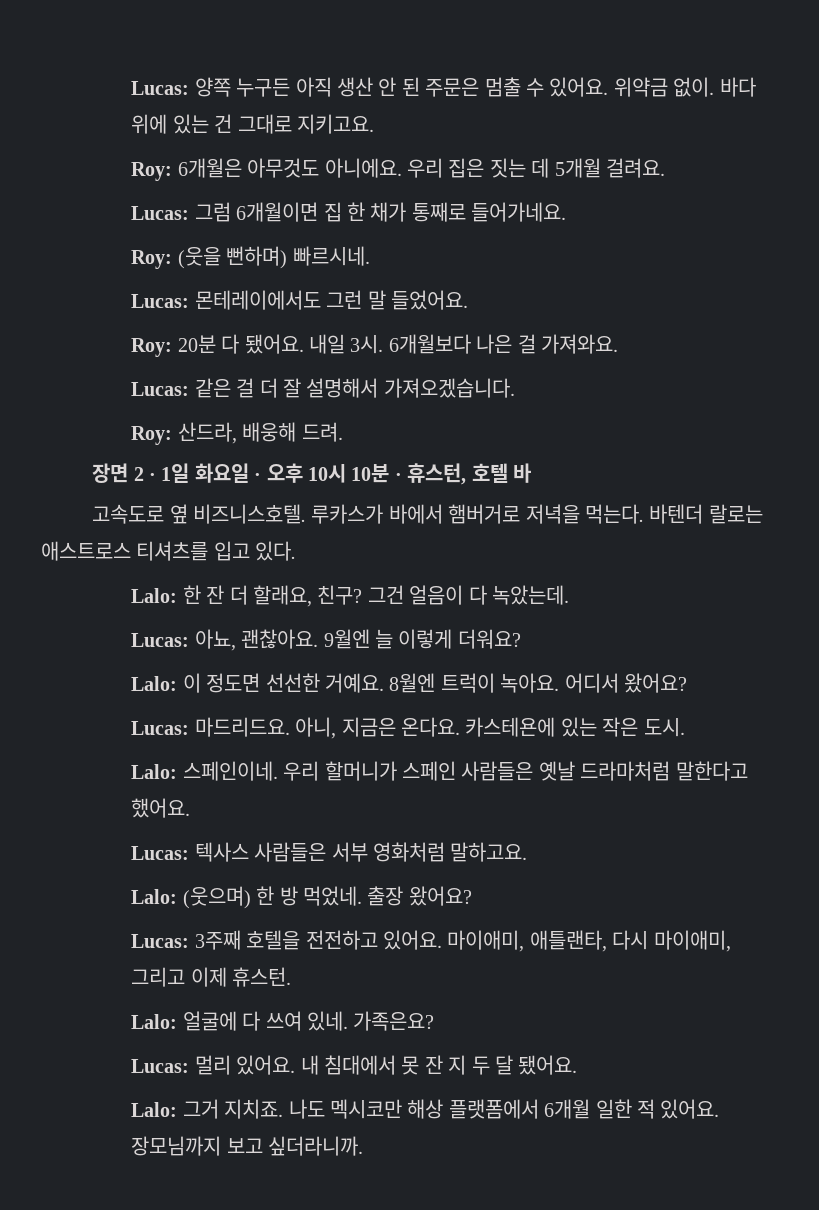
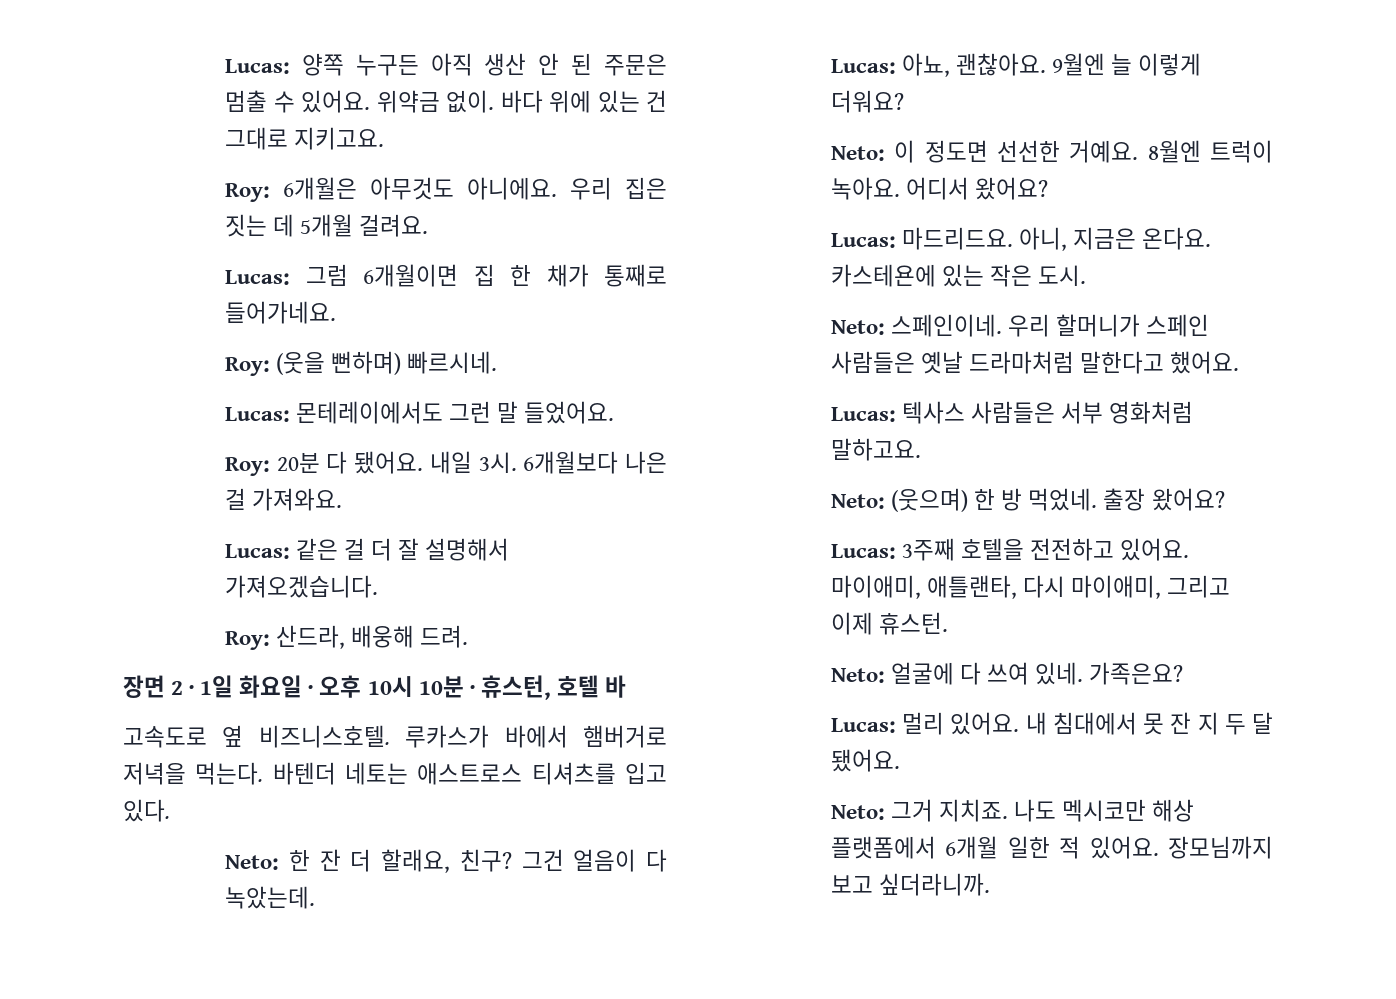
[708,504,763,524] 랄로는 -> [344,762,408,785] 네토는
[131,588,178,603] Lalo: -> [225,855,280,870] Neto:
[131,676,178,691] Lalo: -> [831,146,886,161] Neto:
[131,764,178,779] Lalo: -> [831,320,886,335] Neto:
[131,889,178,904] Lalo: -> [831,494,886,509] Neto:
[131,1014,178,1029] Lalo: -> [831,668,886,683] Neto:
[131,1102,178,1117] Lalo: -> [831,805,886,820] Neto:

